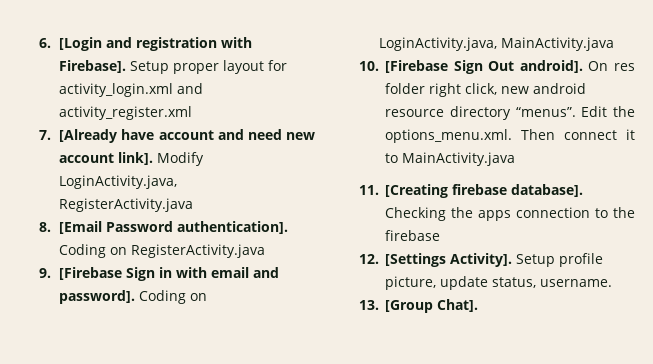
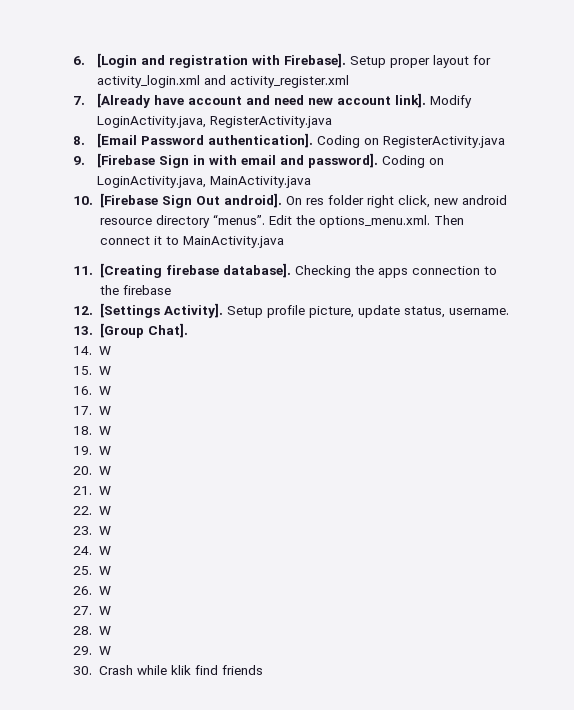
(479, 305) none -> [72,346,111,355] [72,366,111,375] [72,386,111,395] [72,406,111,415] [72,426,111,435] [72,446,111,455] [72,466,111,475] [72,486,111,495] [72,506,111,515] [72,526,111,535] [72,546,111,555] [72,566,111,575] [72,586,111,595] [72,606,111,615] [72,626,111,635] [72,646,111,655] [72,665,263,675] // 14. W // 15. W // 16. W // 17. W // 18. W // 19. W // 20. W // 21. W // 22. W // 23. W // 24. W // 25. W // 26. W // 27. W // 28. W // 29. W // 30. Crash while klik find friends

